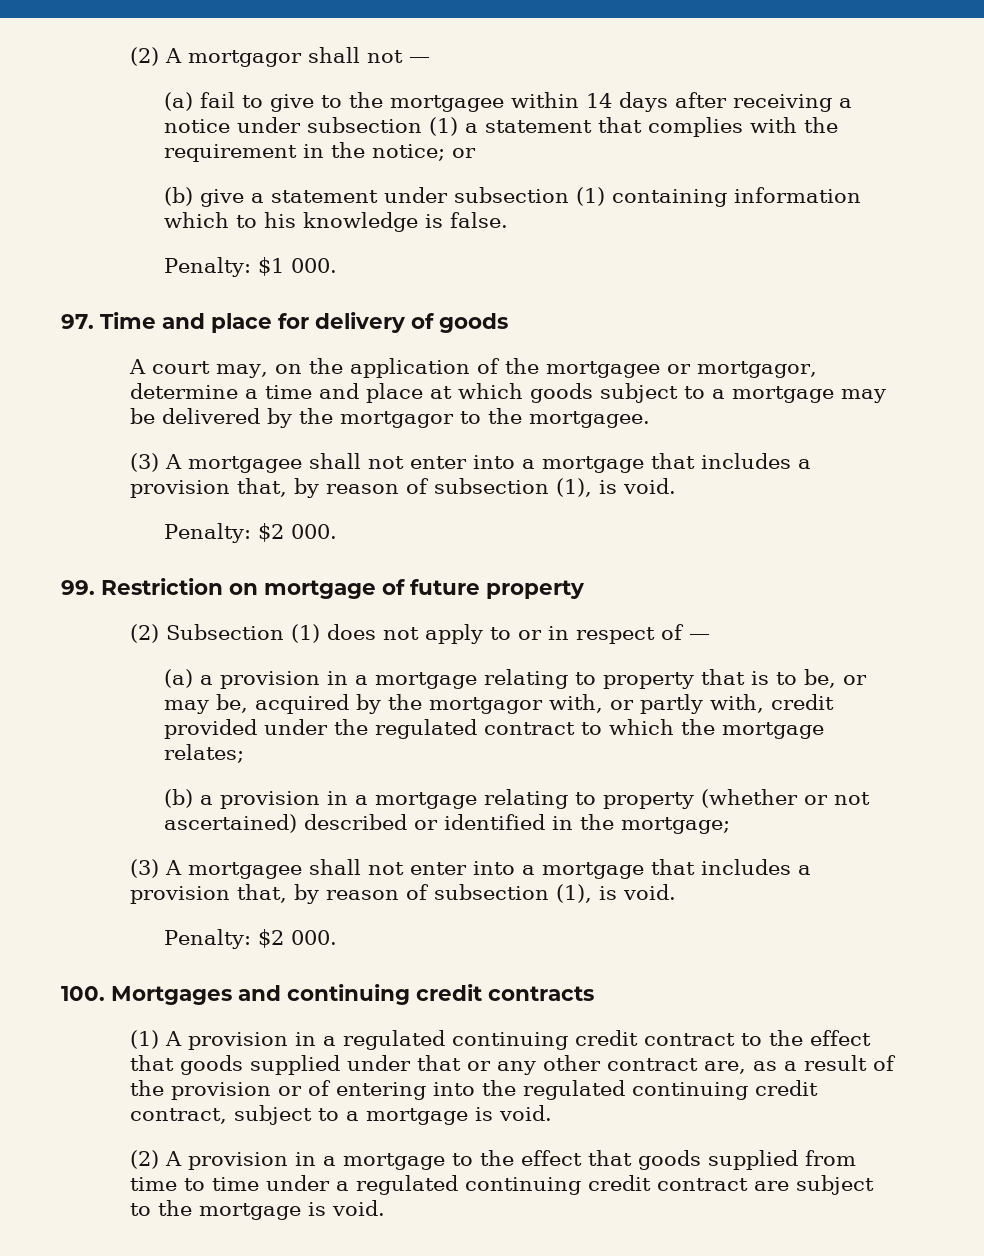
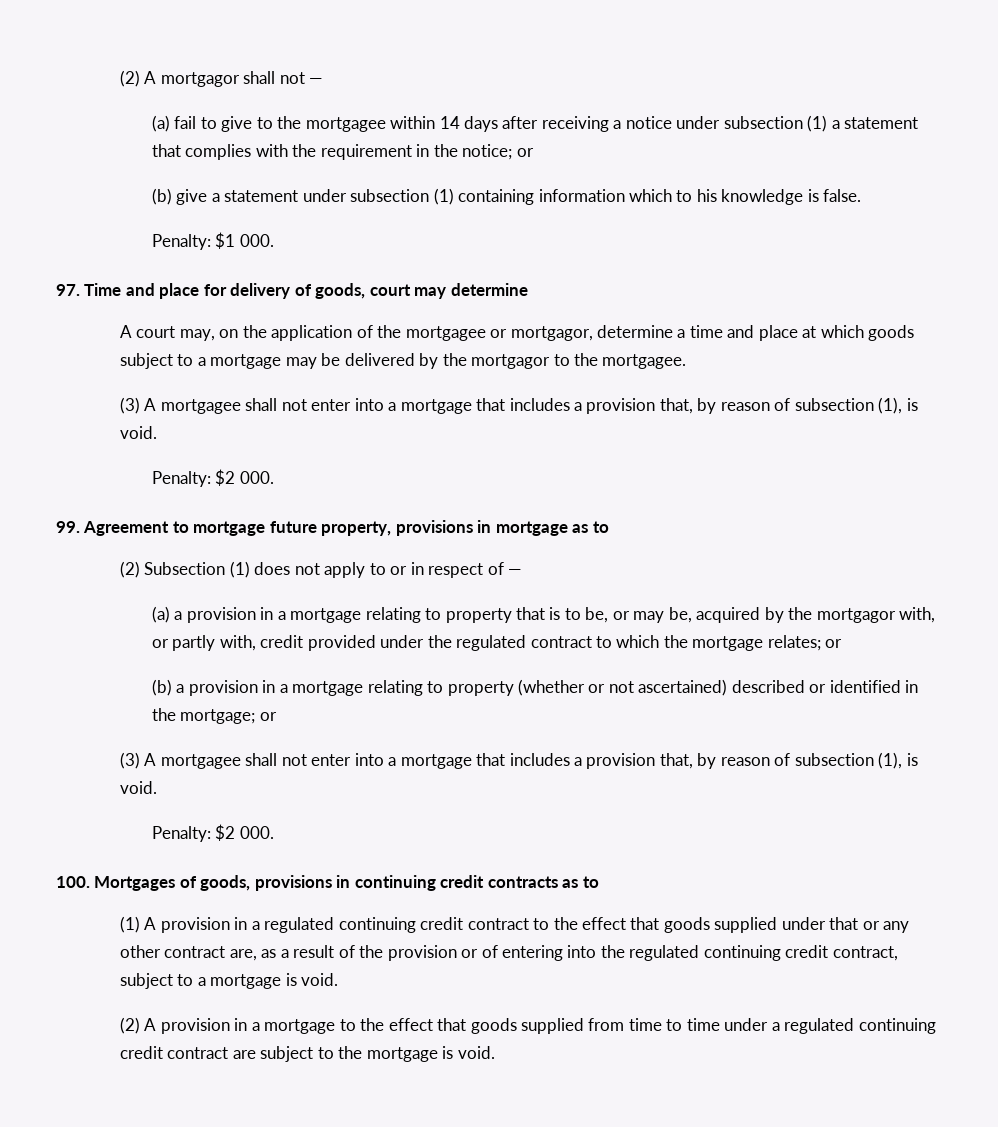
[439,313,508,333] goods -> [315,283,528,299] goods, court may determine
[101,578,585,599] Restriction on mortgage of future property -> [83,520,609,536] Agreement to mortgage future property, provisions in mortgage as to
(245, 753) none -> [825,639,843,648] or
(731, 825) none -> [259,712,277,721] or
[238,985,281,1001] and -> [179,875,351,891] of goods, provisions in
(594, 993) none -> [562,876,599,888] as to

